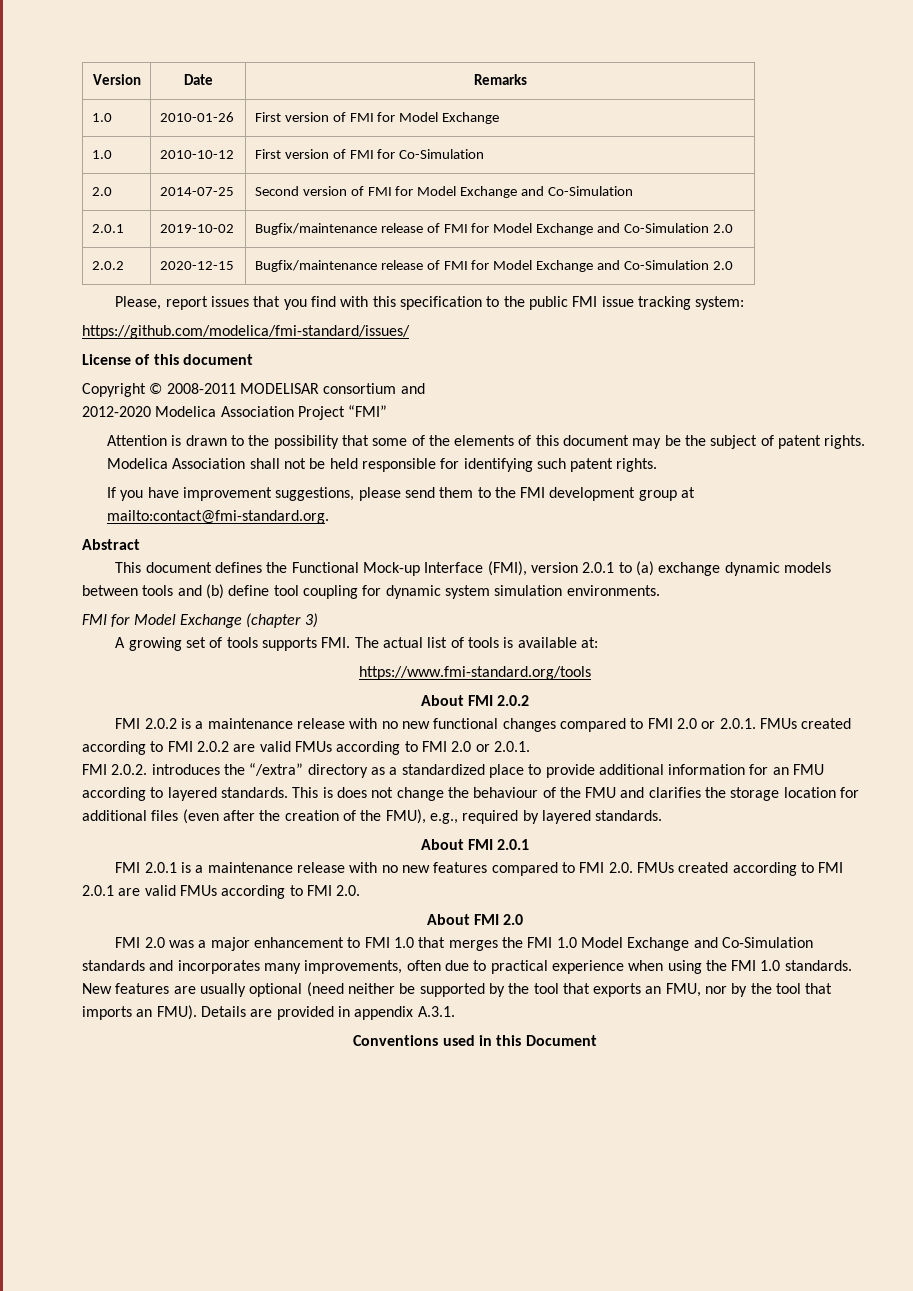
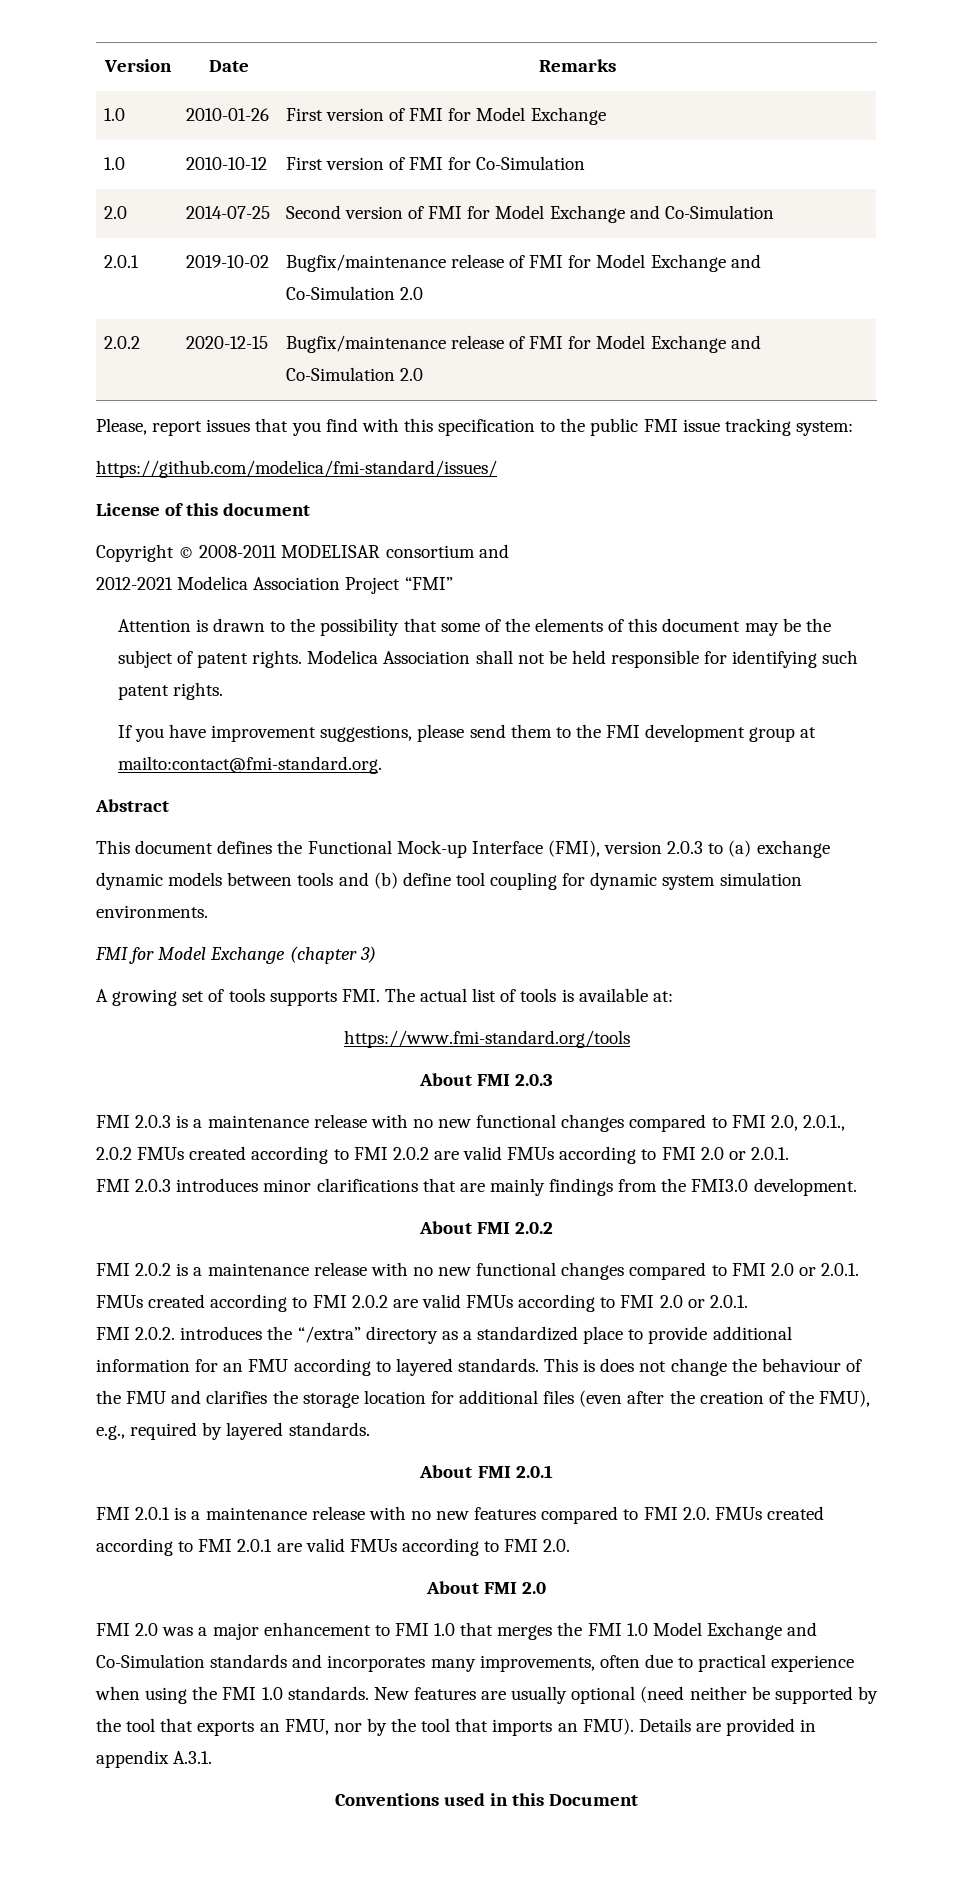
[82,406,151,417] 2012-2020 -> [96,577,173,590] 2012-2021
[582,562,615,573] 2.0.1 -> [667,841,704,854] 2.0.3
(591, 673) none -> [418,1073,554,1086] [96,1114,845,1132] [96,1146,789,1164] [96,1178,857,1196] // About FMI 2.0.3 // FMI 2.0.3 is a maintenance release with no new functional changes compared to FMI 2.0, 2.0.1., 2.0.2 FMUs created according to FMI 2.0.2 are valid FMUs according to FMI 2.0 or 2.0.1. // FMI 2.0.3 introduces minor clarifications that are mainly findings from the FMI3.0 development.

